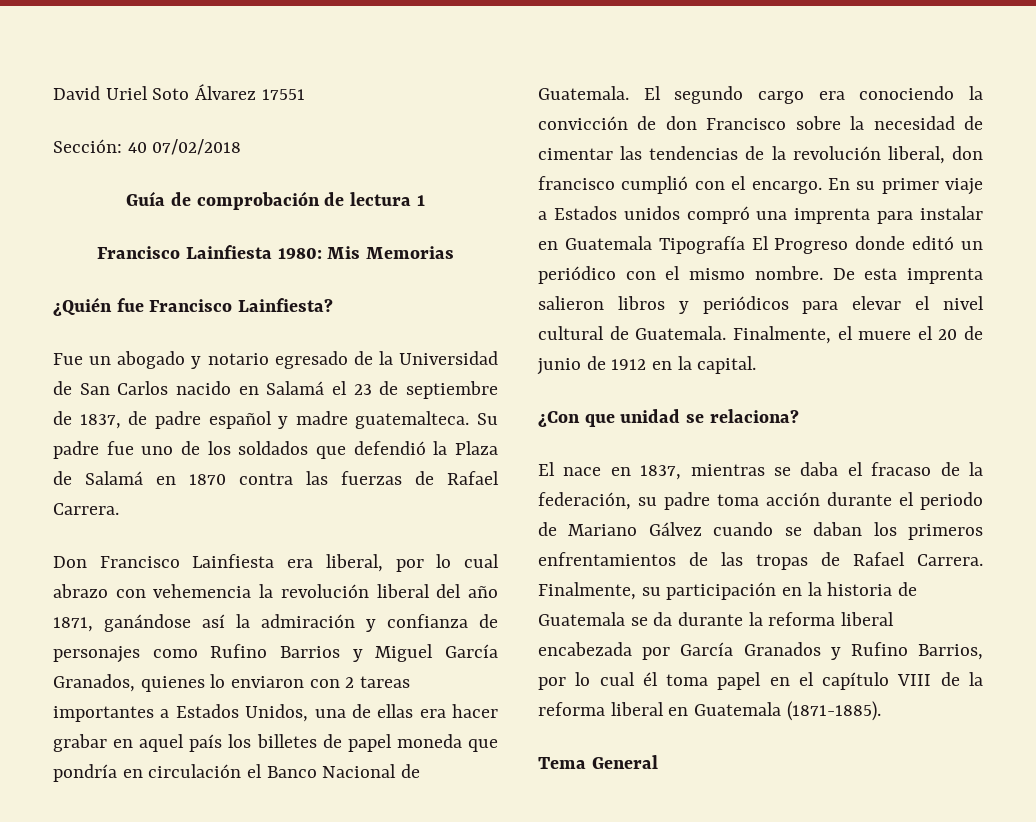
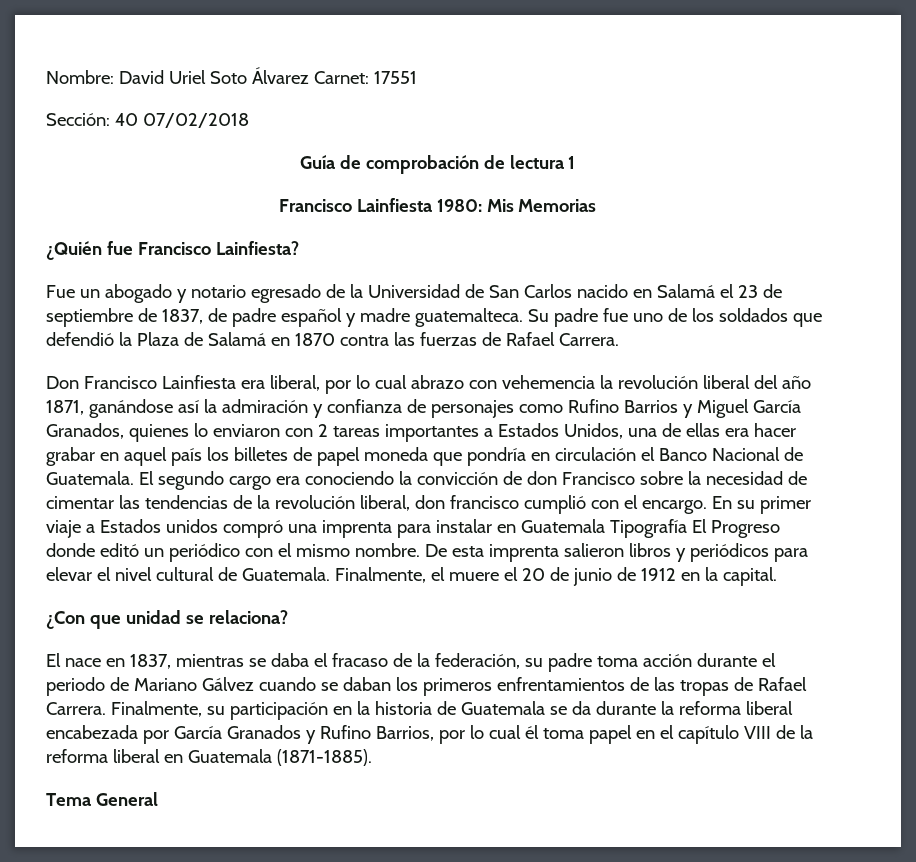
(53, 93) none -> [46,70,114,84] Nombre:
(257, 92) none -> [313,71,369,84] Carnet:

